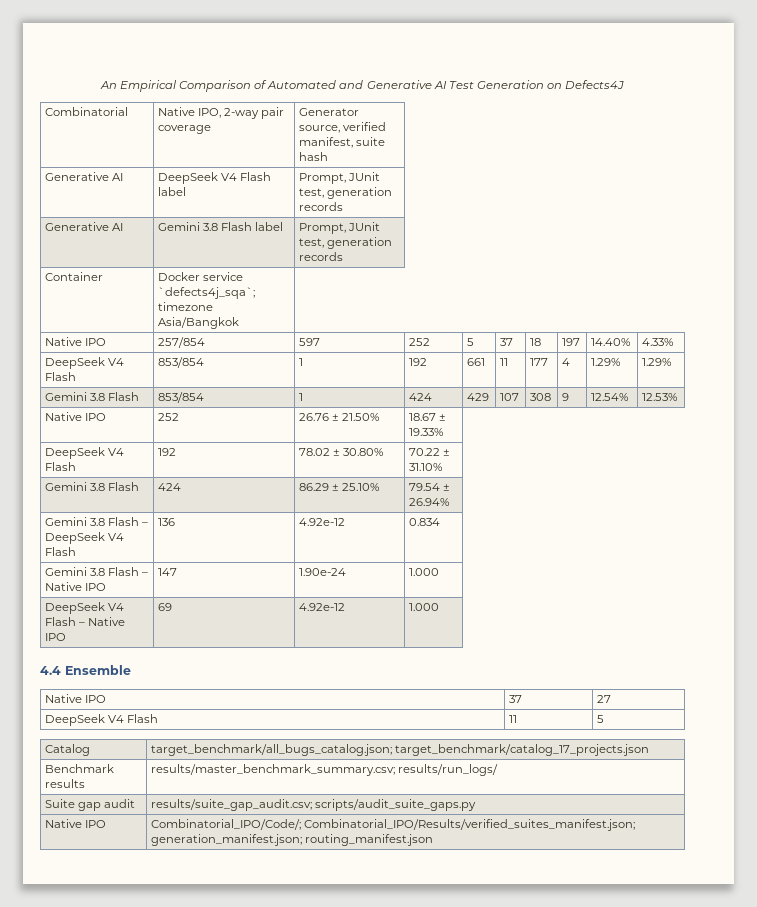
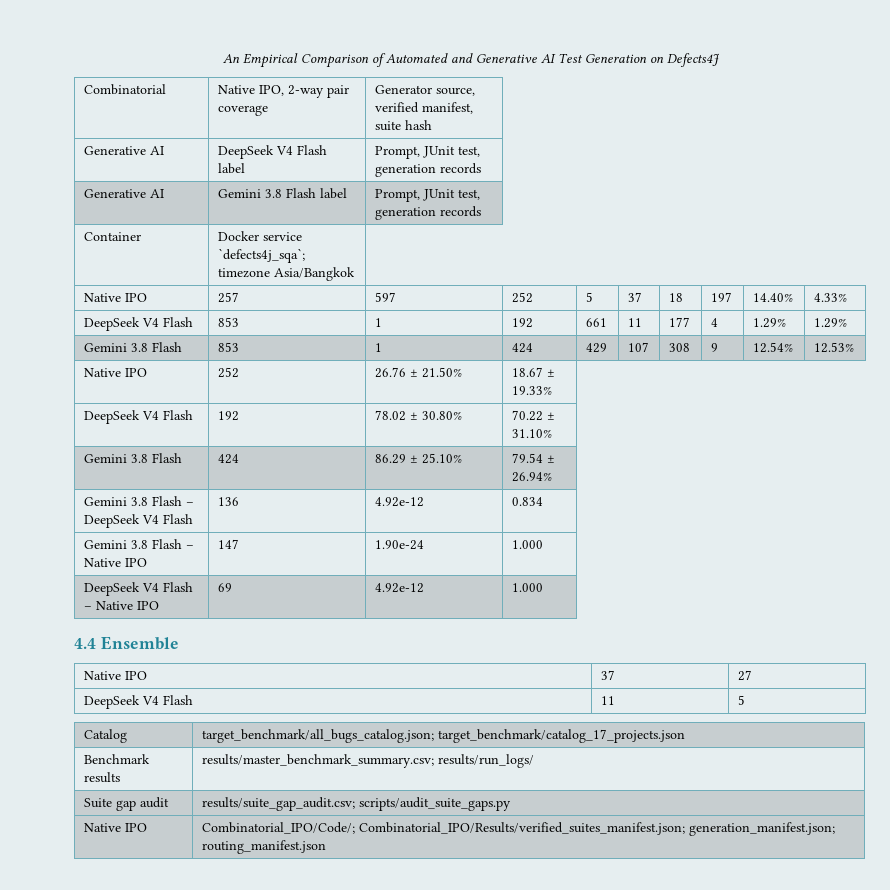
[157,337,205,348] 257/854 -> [217,292,239,303] 257
[157,357,204,368] 853/854 -> [217,317,239,327] 853
[157,392,204,403] 853/854 -> [217,342,239,352] 853

